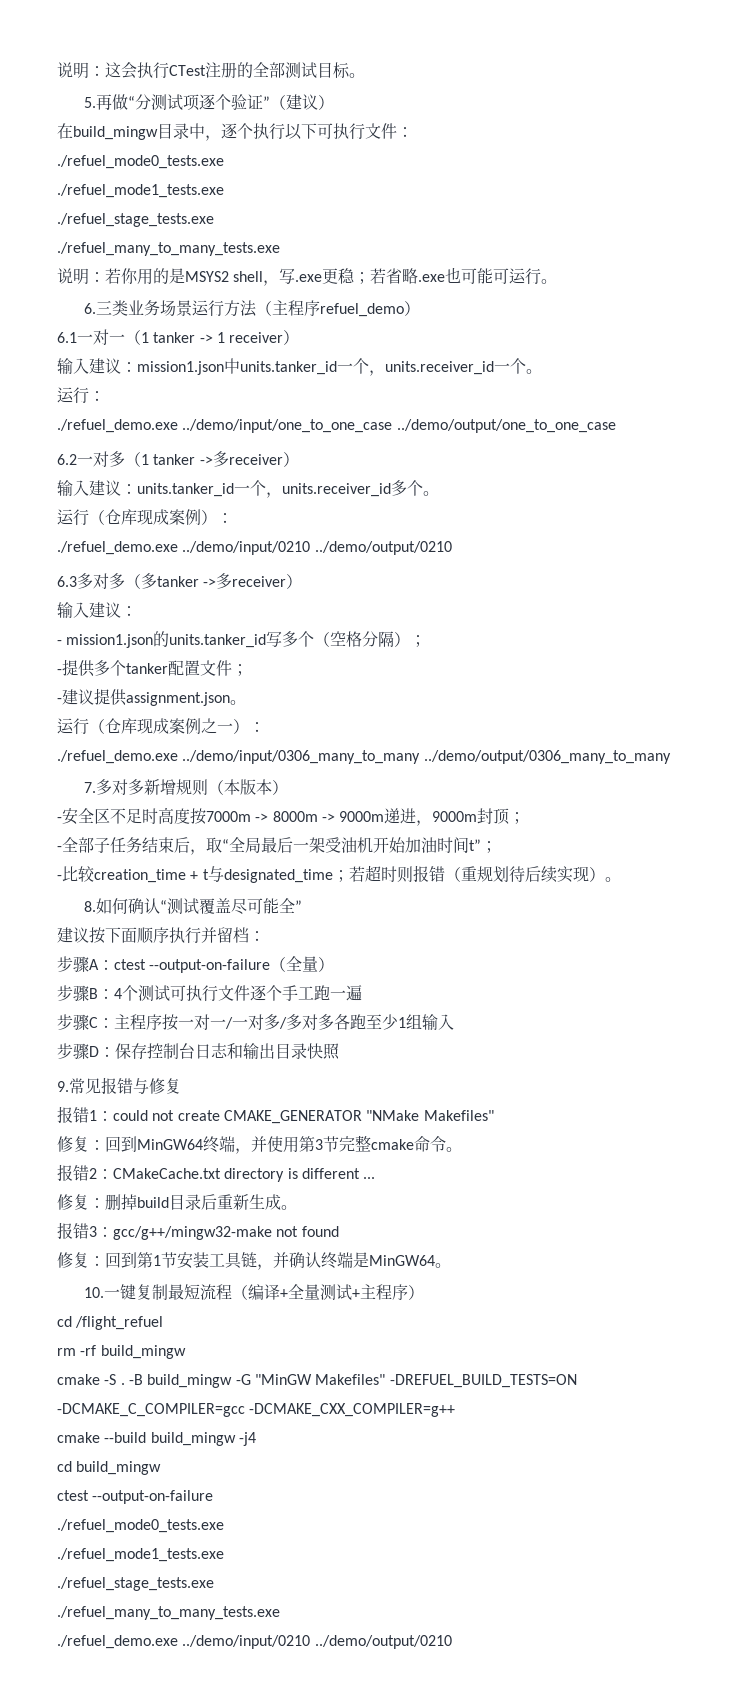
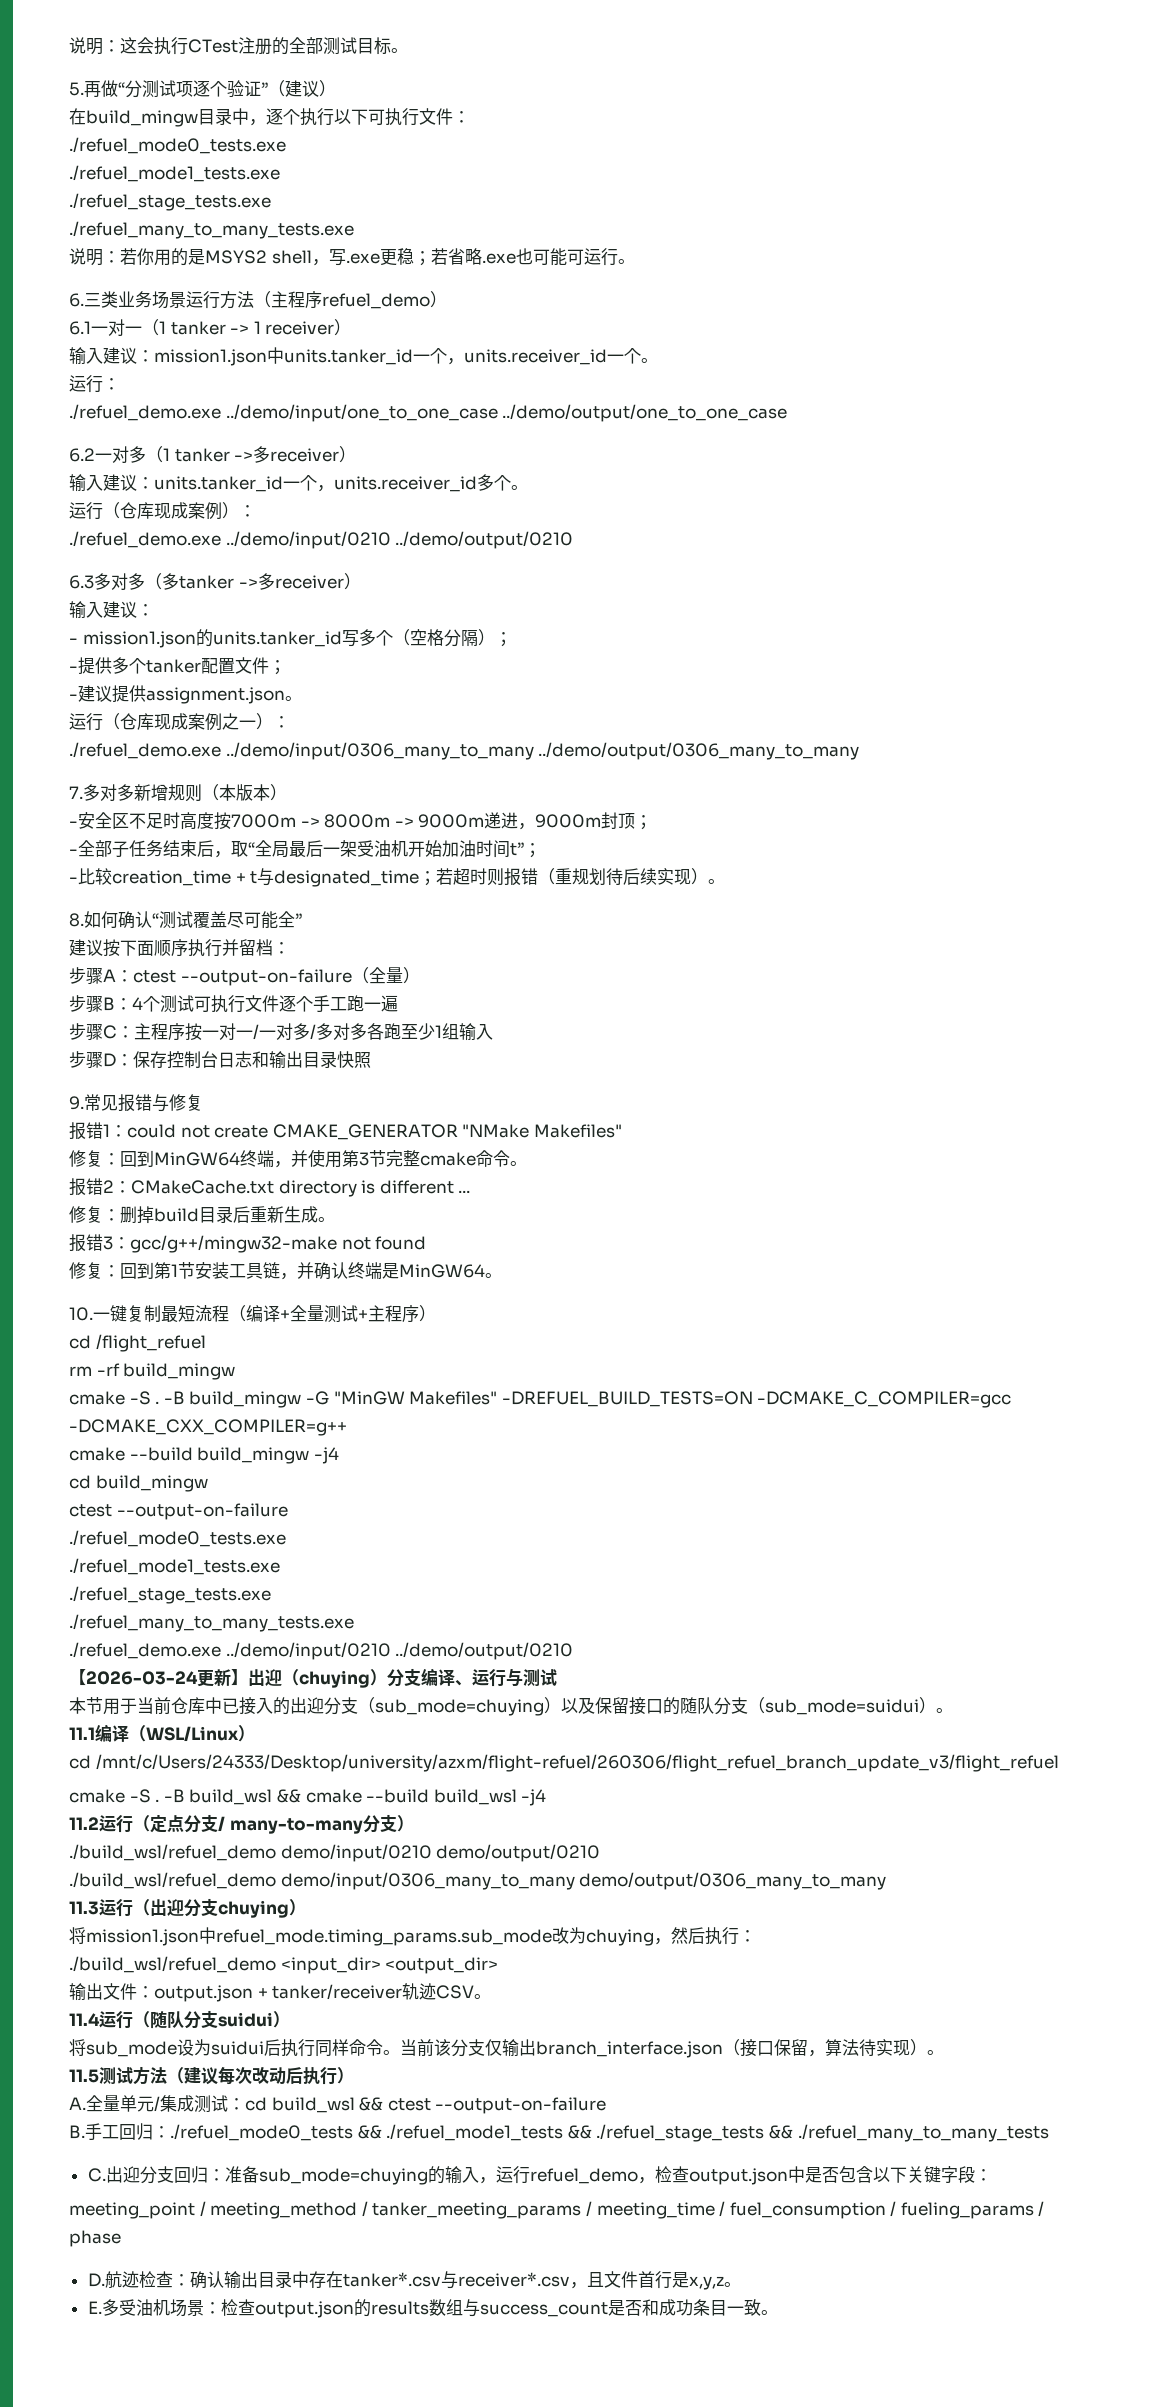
(452, 1642) none -> [69,1668,557,1688] [69,1697,953,1716] [69,1724,255,1742] [69,1754,1059,1772] [69,1789,547,1806] [69,1814,414,1834] [69,1844,601,1862] [69,1872,887,1890] [69,1898,306,1918] [69,1927,756,1946] [69,1956,499,1974] [69,1983,492,2002] [69,2010,290,2029] [69,2039,944,2058] [69,2066,354,2085] [69,2095,607,2114] [69,2123,1049,2142] [87,2166,992,2185] [69,2201,1045,2219] [69,2230,121,2247] [87,2271,741,2290] [87,2299,778,2318] // 【2026-03-24更新】出迎（chuying）分支编译、运行与测试 // 本节用于当前仓库中已接入的出迎分支（sub_mode=chuying）以及保留接口的随队分支（sub_mode=suidui）。 // 11.1编译（WSL/Linux） // cd /mnt/c/Users/24333/Desktop/university/azxm/flight-refuel/260306/flight_refuel_branch_update_v3/flight_refuel // cmake -S . -B build_wsl && cmake --build build_wsl -j4 // 11.2运行（定点分支/ many-to-many分支） // ./build_wsl/refuel_demo demo/input/0210 demo/output/0210 // ./build_wsl/refuel_demo demo/input/0306_many_to_many demo/output/0306_many_to_many // 11.3运行（出迎分支chuying） // 将mission1.json中refuel_mode.timing_params.sub_mode改为chuying，然后执行： // ./build_wsl/refuel_demo <input_dir> <output_dir> // 输出文件：output.json + tanker/receiver轨迹CSV。 // 11.4运行（随队分支suidui） // 将sub_mode设为suidui后执行同样命令。当前该分支仅输出branch_interface.json（接口保留，算法待实现）。 // 11.5测试方法（建议每次改动后执行） // A.全量单元/集成测试：cd build_wsl && ctest --output-on-failure // B.手工回归：./refuel_mode0_tests && ./refuel_mode1_tests && ./refuel_stage_tests && ./refuel_many_to_many_tests // C.出迎分支回归：准备sub_mode=chuying的输入，运行refuel_demo，检查output.json中是否包含以下关键字段： // meeting_point / meeting_method / tanker_meeting_params / meeting_time / fuel_consumption / fueling_params / phase // D.航迹检查：确认输出目录中存在tanker*.csv与receiver*.csv，且文件首行是x,y,z。 // E.多受油机场景：检查output.json的results数组与success_count是否和成功条目一致。

